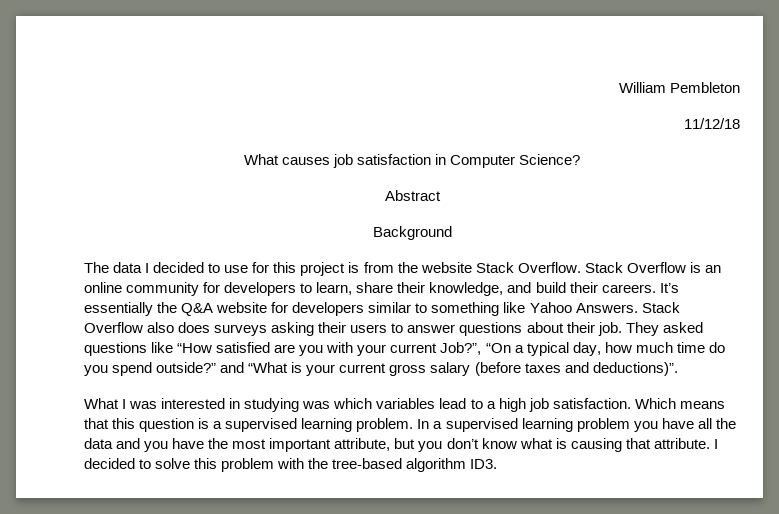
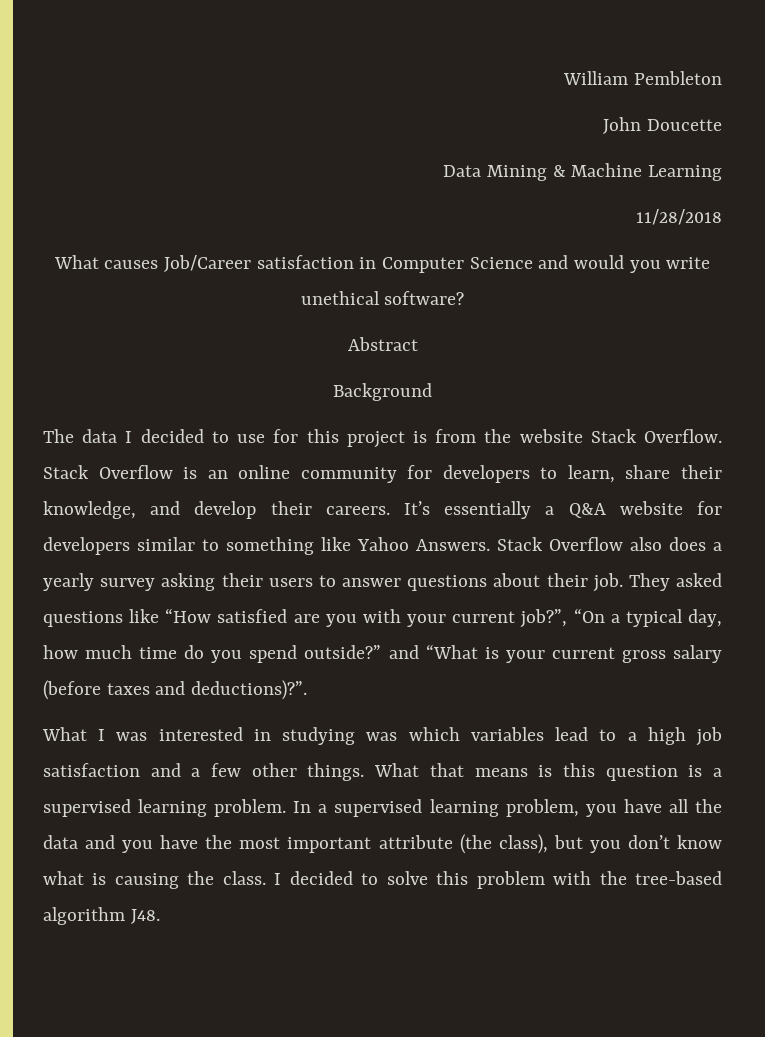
[684,118,740,129] 11/12/18 -> [603,117,722,134] [443,163,722,181] [636,209,722,225] John Doucette // Data Mining & Machine Learning // 11/28/2018
[332,154,353,168] job -> [163,255,251,272] Job/Career
[519,154,581,165] Science? -> [469,255,711,273] [300,291,465,305] Science and would you write unethical software?
[535,282,566,293] build -> [194,501,257,519] develop
[157,302,178,313] the -> [545,506,555,515] a
[214,324,268,336] surveys -> [713,542,722,551] [43,573,156,591] a yearly survey
[440,342,482,355] Job?”, -> [520,609,568,628] job?”,
[592,362,678,376] deductions)”. -> [191,680,308,700] deductions)?”.
[552,398,725,409] [84,418,109,429] satisfaction. Which means that -> [43,763,553,781] satisfaction and a few other things. What that means is
[576,418,630,432] problem -> [505,799,579,817] problem,
[334,438,391,451] attribute, -> [378,834,548,854] attribute (the class),
[625,438,710,449] that attribute. -> [187,871,266,885] the class.
[470,459,498,469] ID3. -> [130,909,160,924] J48.

